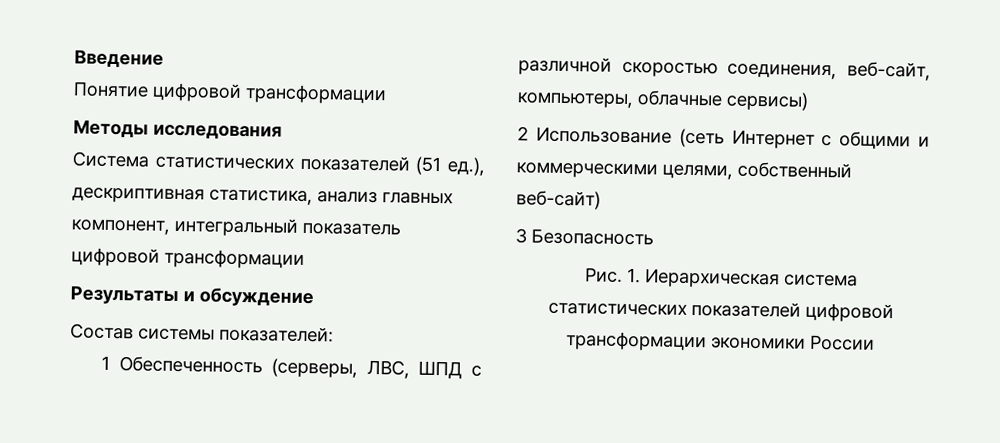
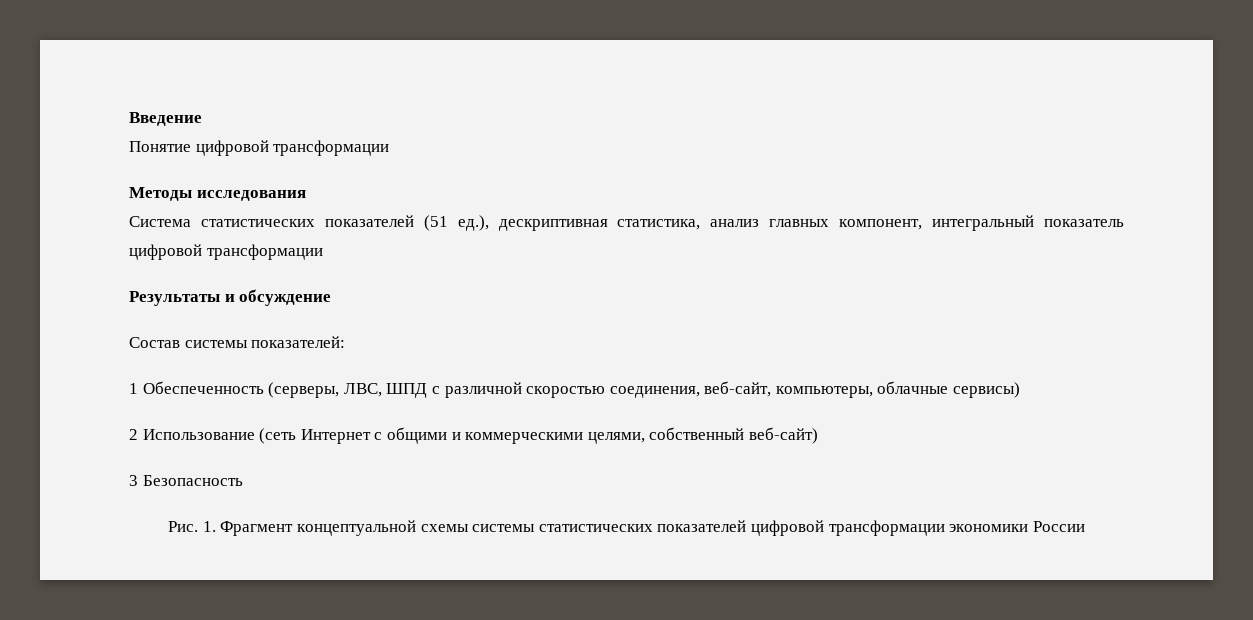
[645,268,858,289] Иерархическая система -> [220,520,536,536] Фрагмент концептуальной схемы системы

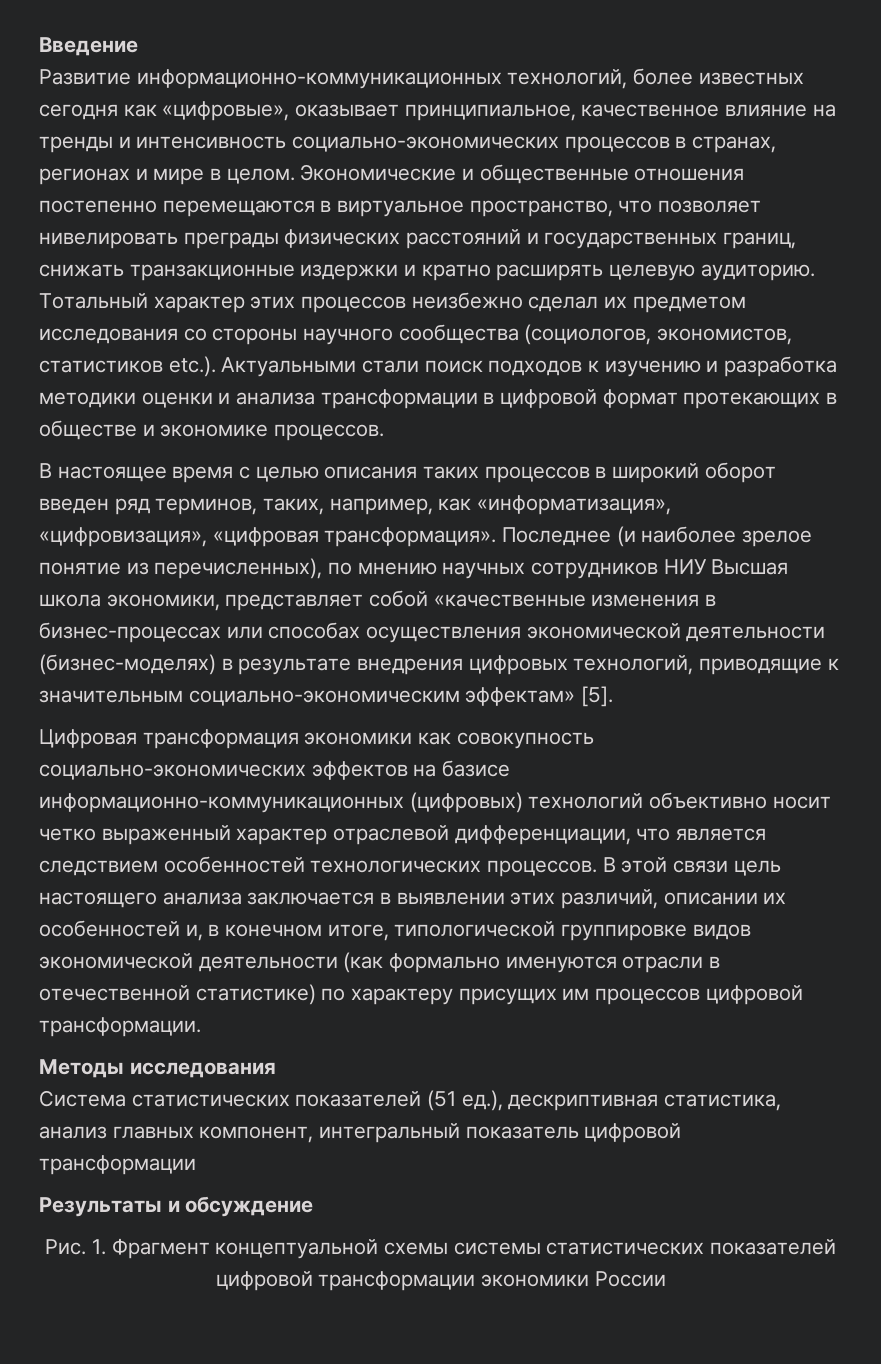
[129,140,390,156] Понятие цифровой трансформации -> [39,68,804,89] [39,101,836,121] [39,136,777,153] [39,164,745,185] [39,200,762,217] [39,229,797,249] [39,264,815,281] [39,292,746,313] [39,324,793,345] [39,356,838,377] [39,389,838,409] [39,420,385,441] [39,462,776,483] [39,495,672,515] [39,526,813,547] [39,558,789,579] [39,590,717,611] [39,622,826,643] [39,654,839,675] [39,686,614,707] [39,729,594,749] [39,760,511,780] [39,792,831,813] [39,825,767,845] [39,856,781,877] [39,889,787,909] [39,920,751,941] [39,952,721,973] [39,984,803,1005] [39,1017,201,1037] Развитие информационно-коммуникационных технологий, более известных сегодня как «цифровые», оказывает принципиальное, качественное влияние на тренды и интенсивность социально-экономических процессов в странах, регионах и мире в целом. Экономические и общественные отношения постепенно перемещаются в виртуальное пространство, что позволяет нивелировать преграды физических расстояний и государственных границ, снижать транзакционные издержки и кратно расширять целевую аудиторию. Тотальный характер этих процессов неизбежно сделал их предметом исследования со стороны научного сообщества (социологов, экономистов, статистиков etc.). Актуальными стали поиск подходов к изучению и разработка методики оценки и анализа трансформации в цифровой формат протекающих в обществе и экономике процессов. // В настоящее время с целью описания таких процессов в широкий оборот введен ряд терминов, таких, например, как «информатизация», «цифровизация», «цифровая трансформация». Последнее (и наиболее зрелое понятие из перечисленных), по мнению научных сотрудников НИУ Высшая школа экономики, представляет собой «качественные изменения в бизнес-процессах или способах осуществления экономической деятельности (бизнес-моделях) в результате внедрения цифровых технологий, приводящие к значительным социально-экономическим эффектам» [5]. // Цифровая трансформация экономики как совокупность социально-экономических эффектов на базисе информационно-коммуникационных (цифровых) технологий объективно носит четко выраженный характер отраслевой дифференциации, что является следствием особенностей технологических процессов. В этой связи цель настоящего анализа заключается в выявлении этих различий, описании их особенностей и, в конечном итоге, типологической группировке видов экономической деятельности (как формально именуются отрасли в отечественной статистике) по характеру присущих им процессов цифровой трансформации.
[129,336,346,348] [129,381,1021,398] [129,427,818,444] [129,475,243,486] // Состав системы показателей: // 1 Обеспеченность (серверы, ЛВС, ШПД с различной скоростью соединения, веб-сайт, компьютеры, облачные сервисы) // 2 Использование (сеть Интернет с общими и коммерческими целями, собственный веб-сайт) // 3 Безопасность -> (314, 1206) none

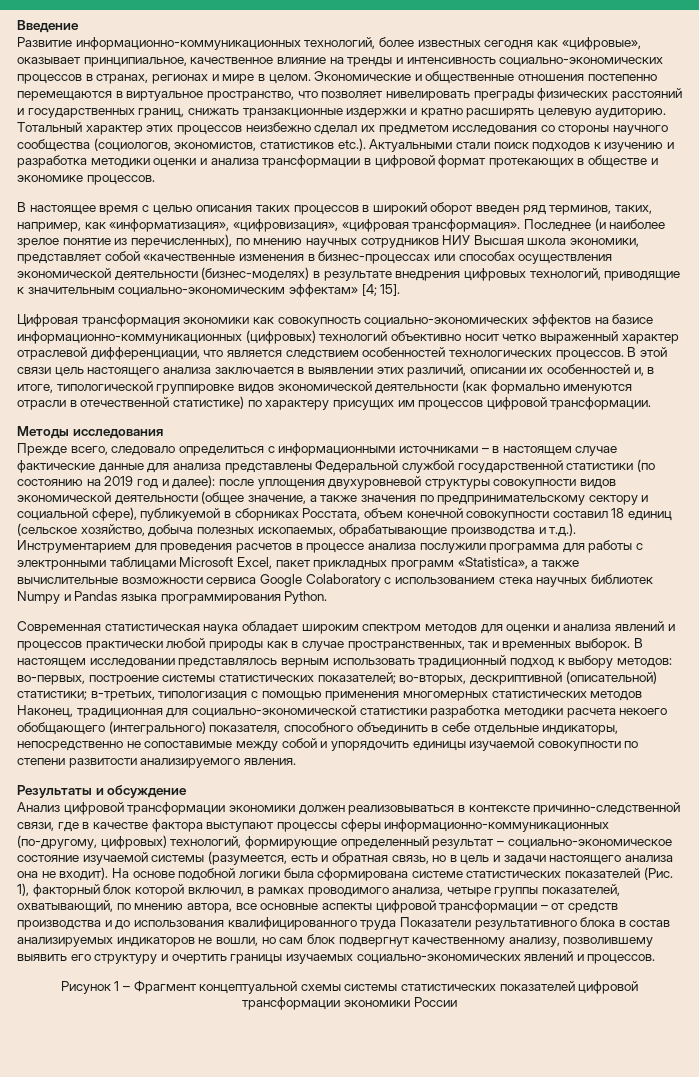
[581,686,614,707] [5]. -> [361,284,401,296] [4; 15].
[225,924,323,937] конечном -> (655, 370) none
[39,1090,782,1111] [39,1123,682,1143] [39,1155,196,1175] [39,1196,314,1217] [45,1239,106,1255] Система статистических показателей (51 ед.), дескриптивная статистика, анализ главных компонент, интегральный показатель цифровой трансформации // Результаты и обсуждение // Рис. 1. -> [17,443,618,456] [17,459,655,473] [17,475,617,489] [17,491,649,505] [17,507,673,521] [17,523,577,537] [17,540,644,553] [17,557,579,570] [17,574,653,587] [17,591,328,604] [17,621,675,634] [17,638,643,651] [17,655,672,668] [17,671,657,685] [17,691,643,701] [17,705,668,718] [17,721,619,735] [17,738,639,751] [17,758,296,768] [17,785,188,798] [17,802,681,815] [17,819,610,832] [17,835,672,849] [17,851,674,865] [17,867,673,881] [17,883,621,897] [17,900,619,913] [17,917,671,930] [17,934,654,947] [17,951,656,964] [60,981,130,994] Прежде всего, следовало определиться с информационными источниками – в настоящем случае фактические данные для анализа представлены Федеральной службой государственной статистики (по состоянию на 2019 год и далее): после уплощения двухуровневой структуры совокупности видов экономической деятельности (общее значение, а также значения по предпринимательскому сектору и социальной сфере), публикуемой в сборниках Росстата, объем конечной совокупности составил 18 единиц (сельское хозяйство, добыча полезных ископаемых, обрабатывающие производства и т.д.). Инструментарием для проведения расчетов в процессе анализа послужили программа для работы с электронными таблицами Microsoft Excel, пакет прикладных программ «Statistica», а также вычислительные возможности сервиса Google Colaboratory с использованием стека научных библиотек Numpy и Pandas языка программирования Python. // Современная статистическая наука обладает широким спектром методов для оценки и анализа явлений и процессов практически любой природы как в случае пространственных, так и временных выборок. В настоящем исследовании представлялось верным использовать традиционный подход к выбору методов: во-первых, построение системы статистических показателей; во-вторых, дескриптивной (описательной) статистики; в-третьих, типологизация с помощью применения многомерных статистических методов Наконец, традиционная для социально-экономической статистики разработка методики расчета некоего обобщающего (интегрального) показателя, способного объединить в себе отдельные индикаторы, непосредственно не сопоставимые между собой и упорядочить единицы изучаемой совокупности по степени развитости анализируемого явления. // Результаты и обсуждение // Анализ цифровой трансформации экономики должен реализовываться в контексте причинно-следственной связи, где в качестве фактора выступают процессы сферы информационно-коммуникационных (по-другому, цифровых) технологий, формирующие определенный результат – социально-экономическое состояние изучаемой системы (разумеется, есть и обратная связь, но в цель и задачи настоящего анализа она не входит). На основе подобной логики была сформирована системе статистических показателей (Рис. 1), факторный блок которой включил, в рамках проводимого анализа, четыре группы показателей, охватывающий, по мнению автора, все основные аспекты цифровой трансформации – от средств производства и до использования квалифицированного труда Показатели результативного блока в состав анализируемых индикаторов не вошли, но сам блок подвергнут качественному анализу, позволившему выявить его структуру и очертить границы изучаемых социально-экономических явлений и процессов. // Рисунок 1 –

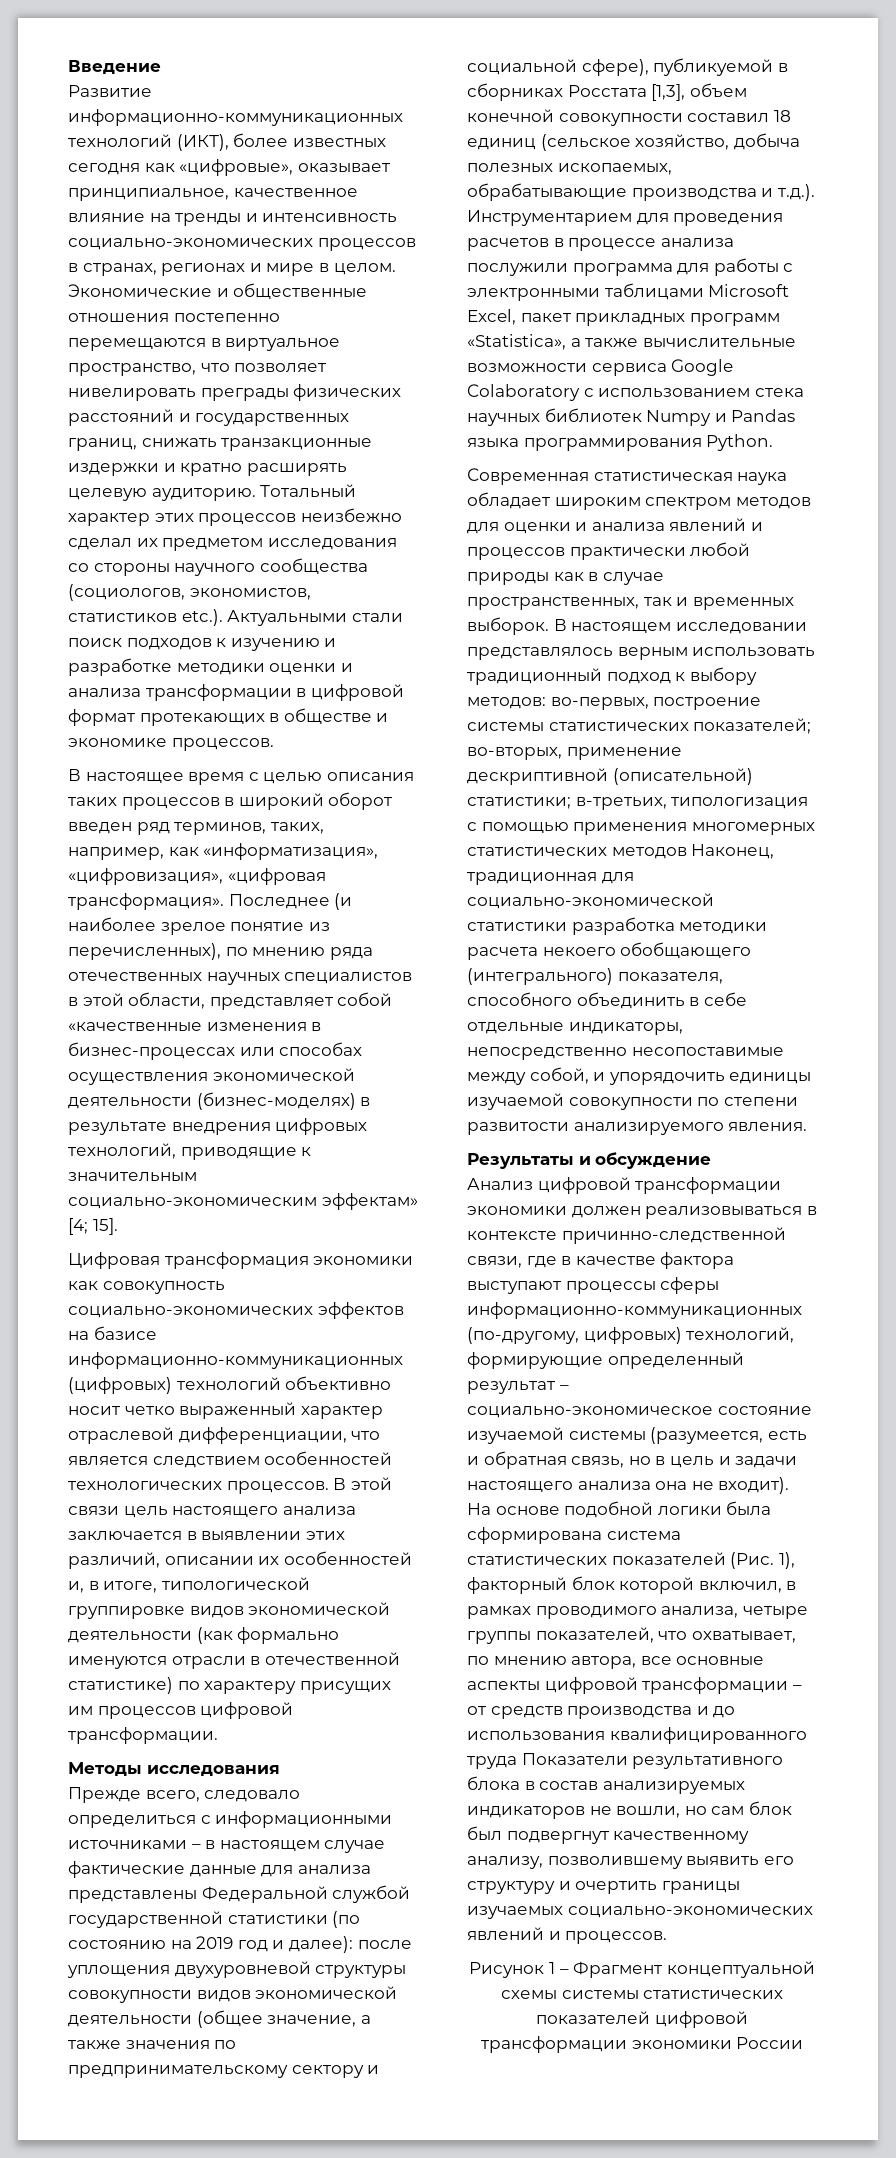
[304,37,376,49] технологий, -> [68,134,229,151] технологий (ИКТ),
[17,155,87,168] разработка -> [68,658,172,676] разработке
[305,235,640,248] научных сотрудников НИУ Высшая школа экономики, -> [329,947,373,960] [68,972,413,985] [68,992,206,1009] ряда отечественных научных специалистов в этой области,
[302,508,361,520] Росстата, -> [567,84,686,101] Росстата [1,3],
(467, 680) none -> [566,747,682,760] применение
[126,738,317,751] не сопоставимые между собой -> [631,1047,784,1057] [467,1067,589,1085] несопоставимые между собой,
[411,871,463,878] системе -> [606,1531,681,1540] система
[17,900,113,913] охватывающий, -> [658,1631,796,1643] что охватывает,
(335, 939) none -> [467,1826,502,1841] был

